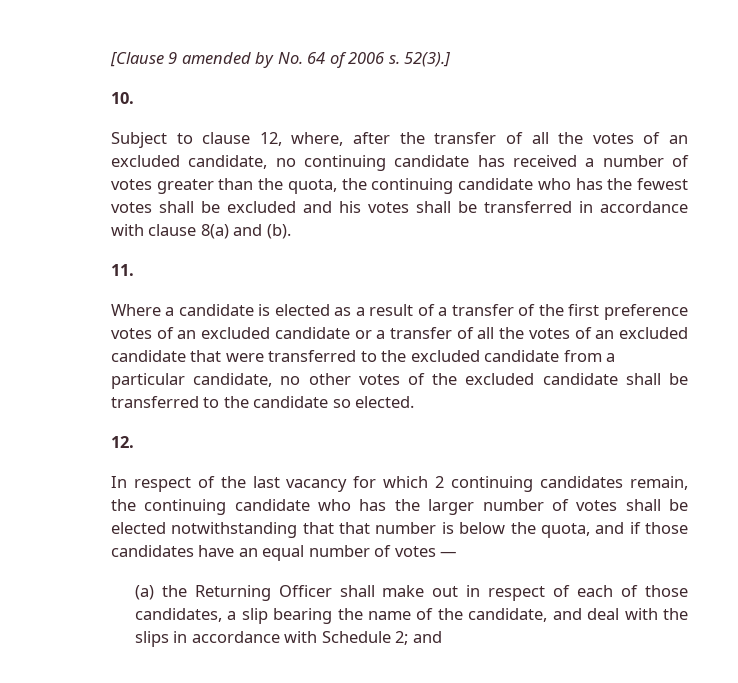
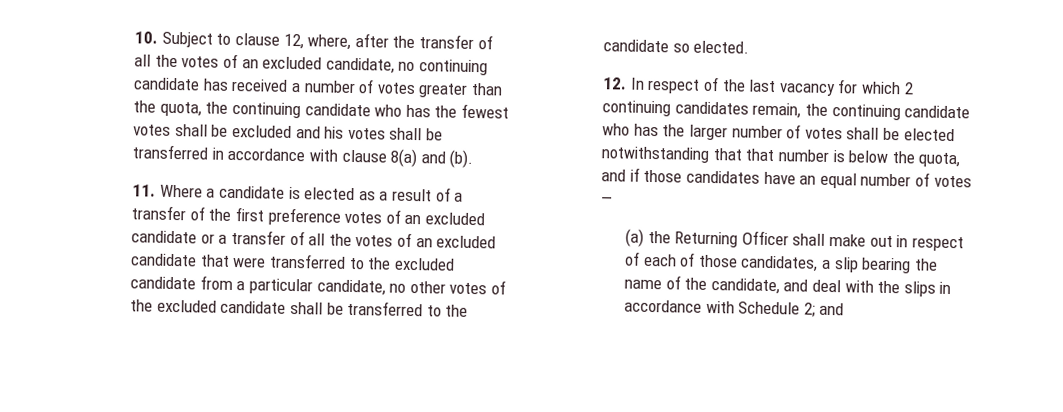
[109,52,451,68] [Clause 9 amended by No. 64 of 2006 s. 52(3).] // -> (134, 37) none
(134, 98) // -> (159, 37) none
(134, 270) // -> (157, 190) none
(134, 442) // -> (628, 83) none

